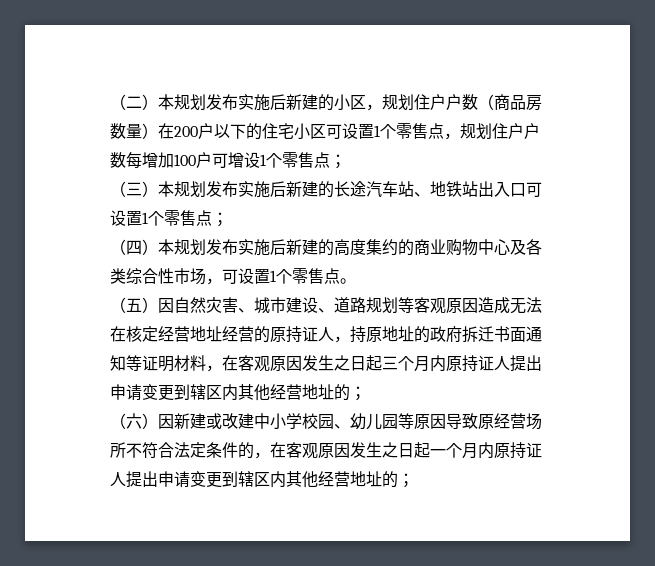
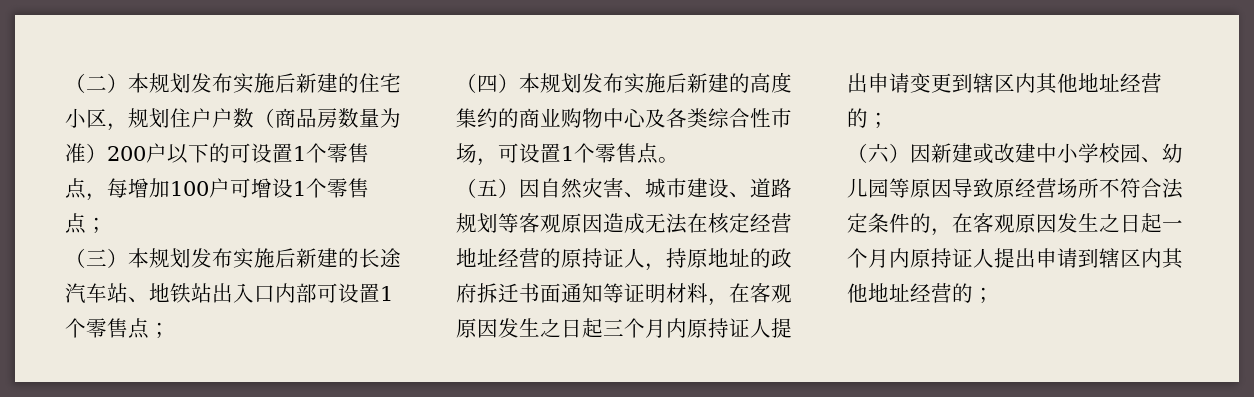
(334, 102) none -> [359,73,401,93] 住宅
[142,123,174,139] ）在 -> [380,108,401,128] [65,143,107,163] 为准）
[262,123,326,140] 住宅小区 -> (230, 153) none
[460,123,540,139] [110,152,126,168] 规划住户户数 -> (107, 197) none
(526, 190) none -> [275,283,317,303] 内部
[270,384,334,400] 经营地址 -> [1078,73,1162,93] 地址经营
[190,471,382,488] 变更到辖区内其他经营地址 -> [1078,248,1184,269] [847,283,952,303] 到辖区内其他地址经营

